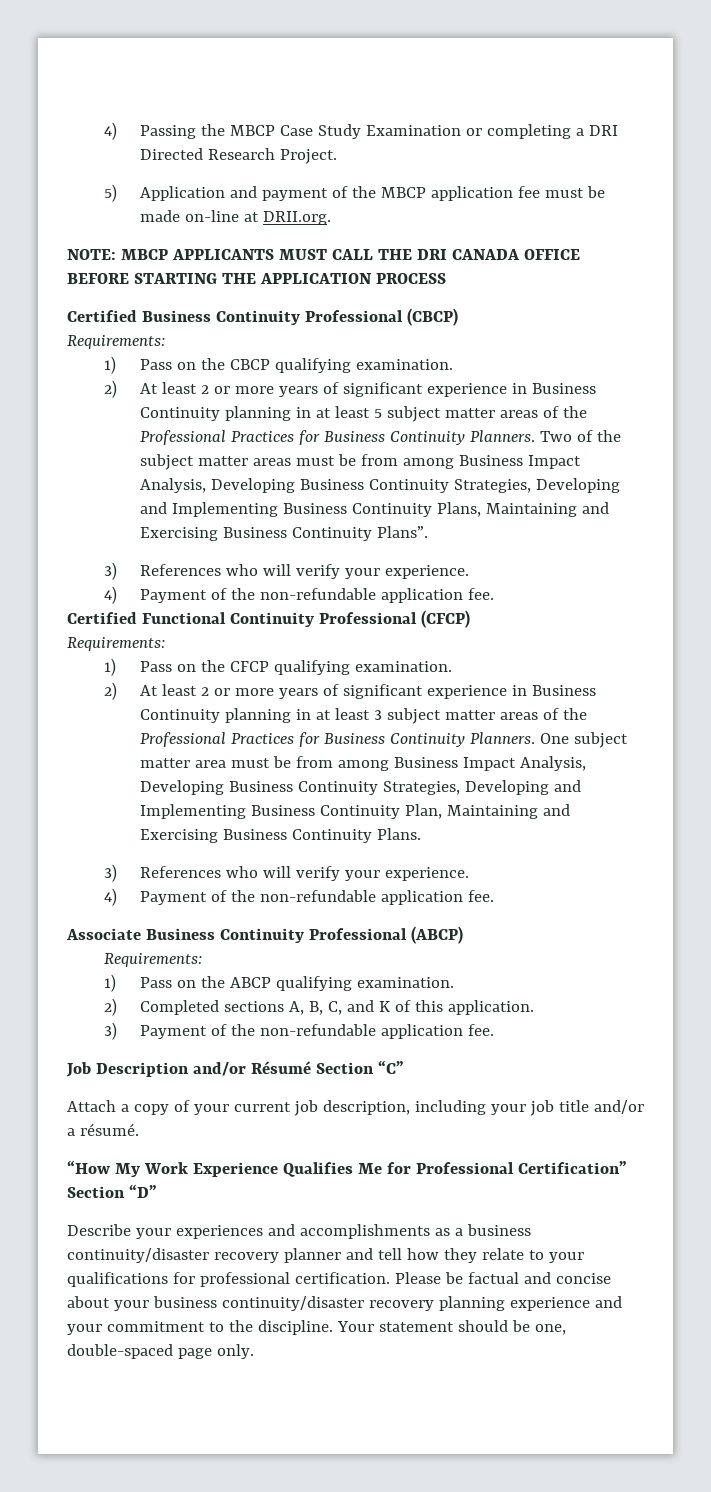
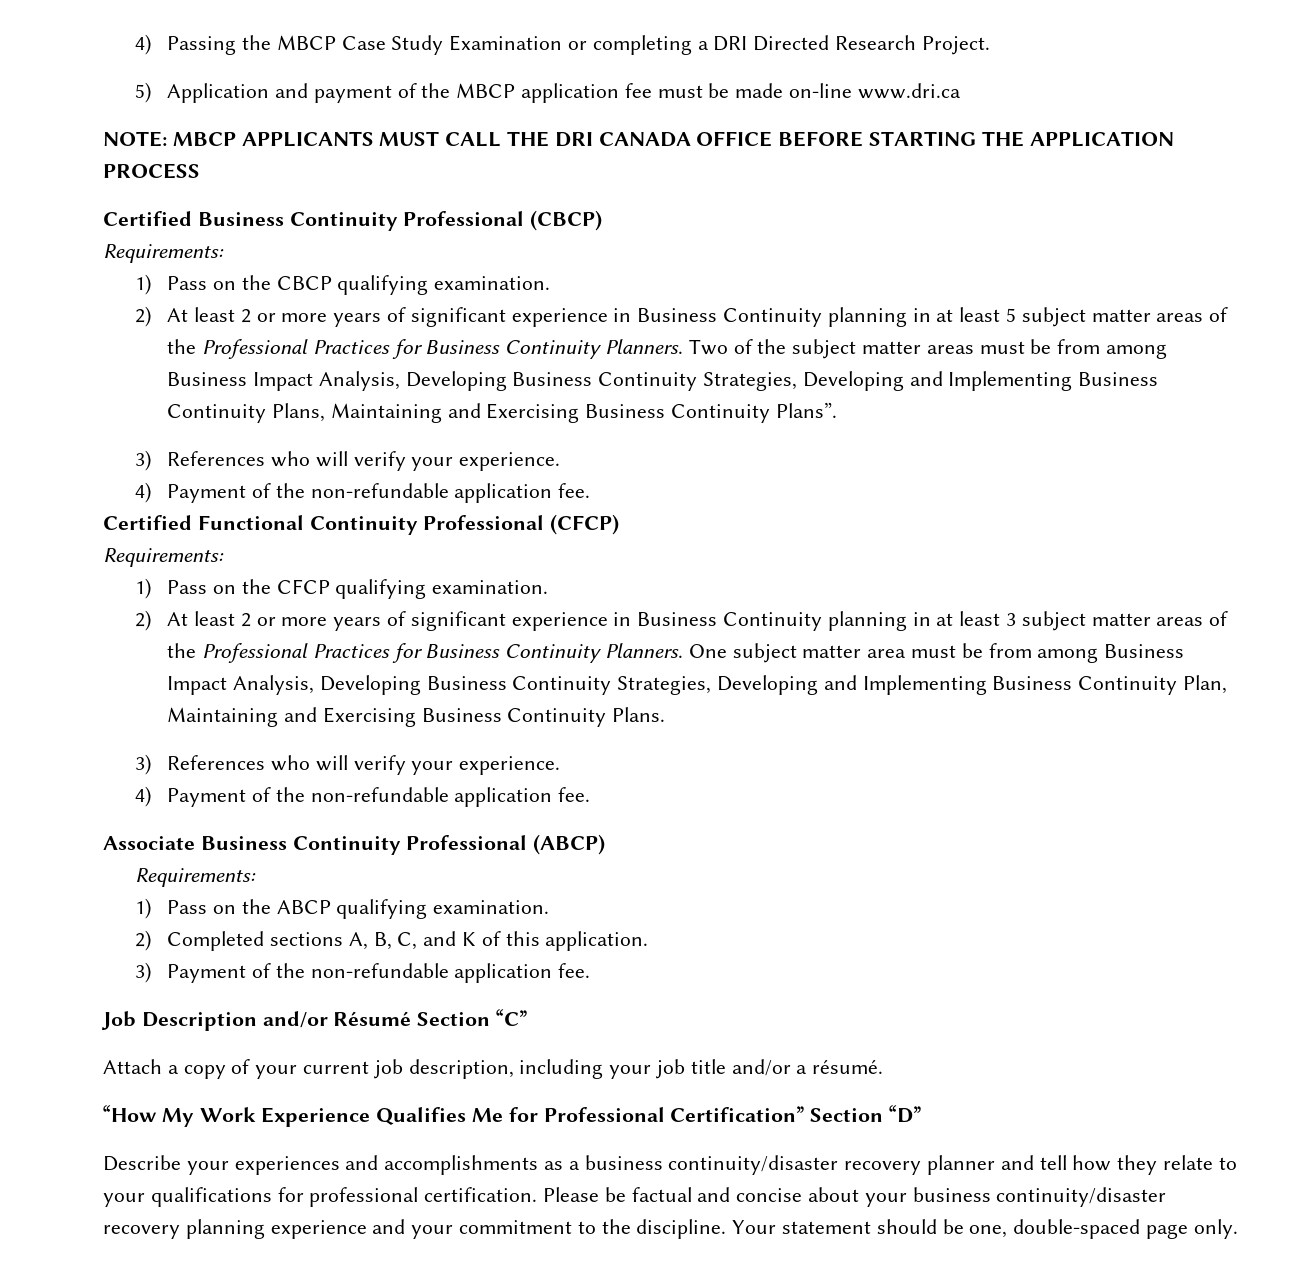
[244,211,332,225] at DRII.org. -> [857,83,961,99] www.dri.ca

